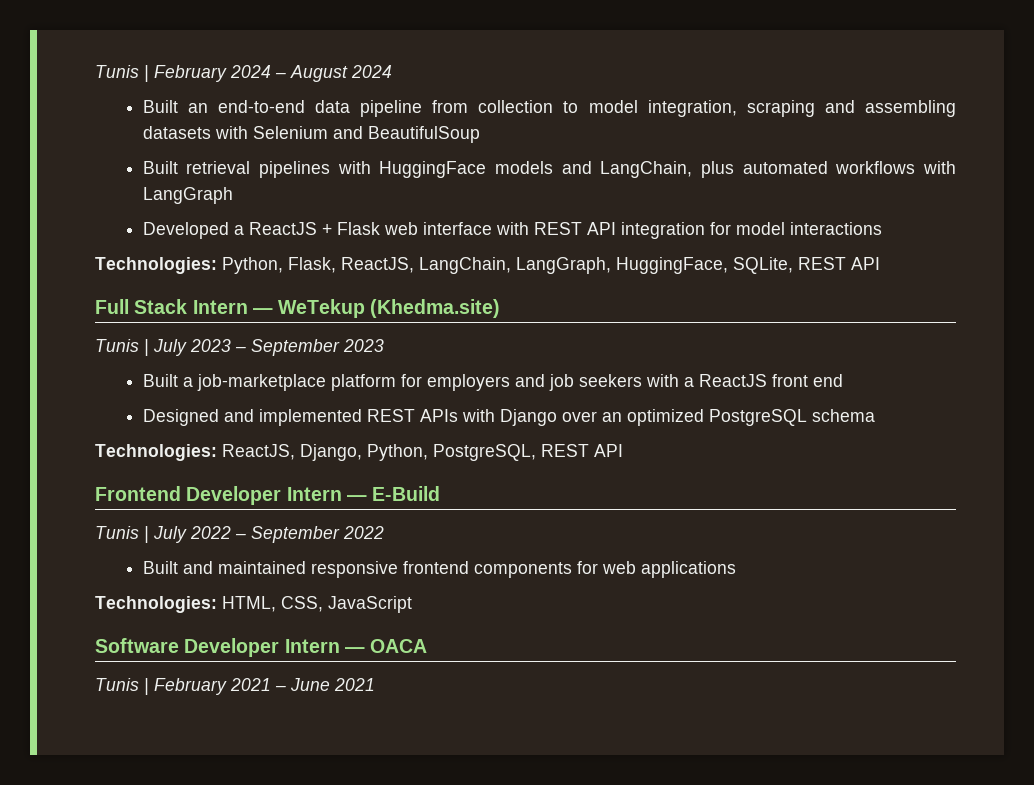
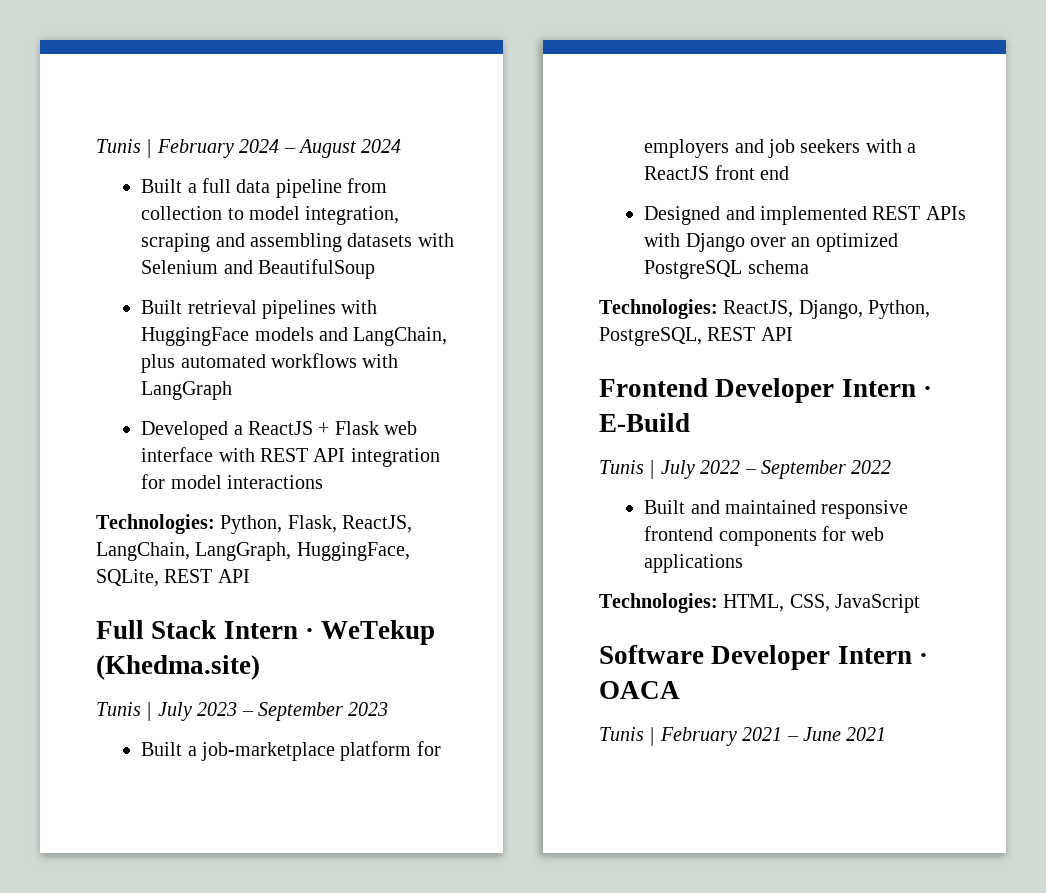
[187,100,305,113] an end-to-end -> [187,178,231,193] a full
[252,308,273,314] — -> [304,628,314,639] ·
[346,495,367,501] — -> [922,386,932,397] ·
[344,647,365,653] — -> [918,653,928,664] ·

